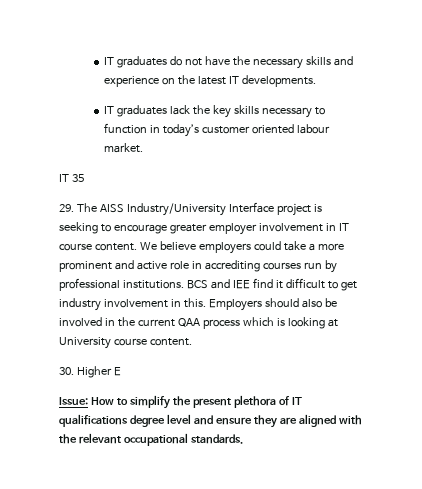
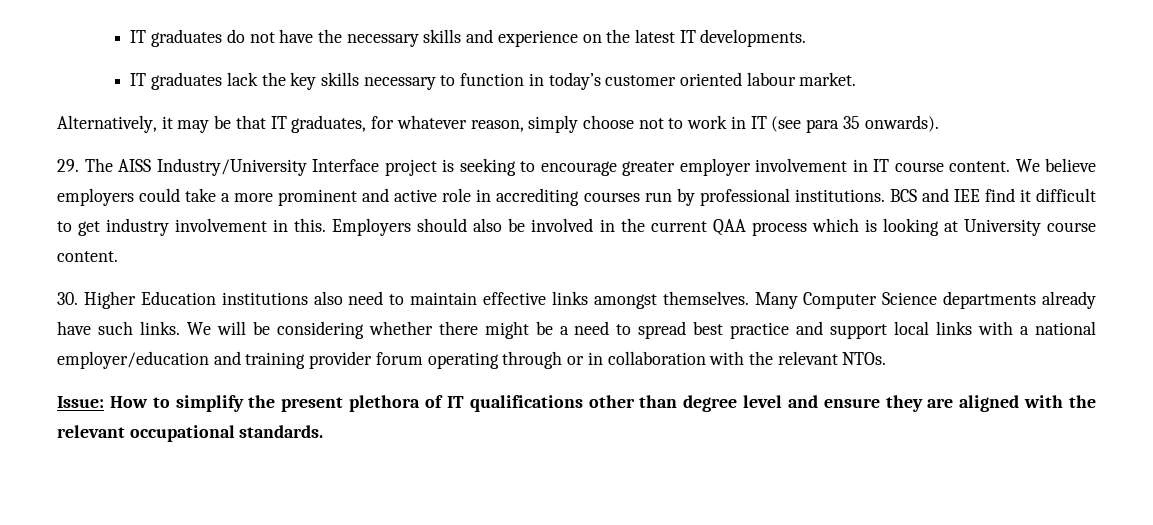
[59,174,69,182] IT -> [57,115,840,133] Alternatively, it may be that IT graduates, for whatever reason, simply choose not to work in IT (see para
(84, 178) none -> [864,115,939,132] onwards).
[113,367,121,376] E -> [140,291,1096,309] [57,321,1097,339] [57,351,887,369] Education institutions also need to maintain effective links amongst themselves. Many Computer Science departments already have such links. We will be considering whether there might be a need to spread best practice and support local links with a national employer/education and training provider forum operating through or in collaboration with the relevant NTOs.
(128, 420) none -> [588,395,678,408] other than

